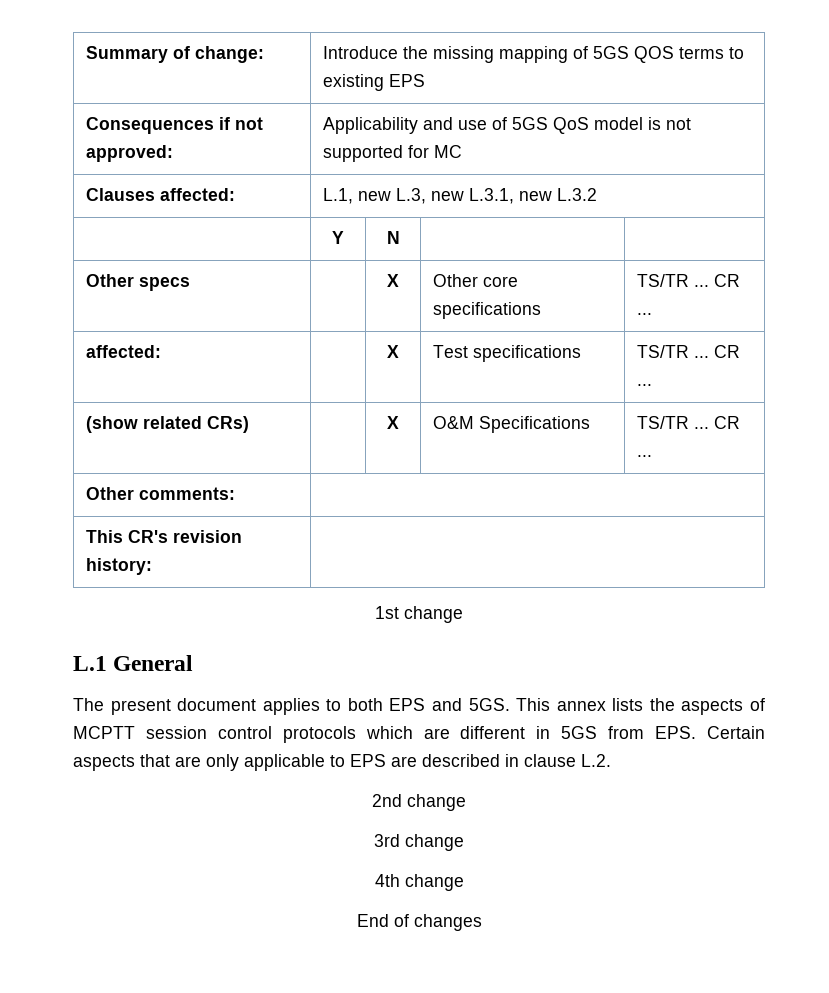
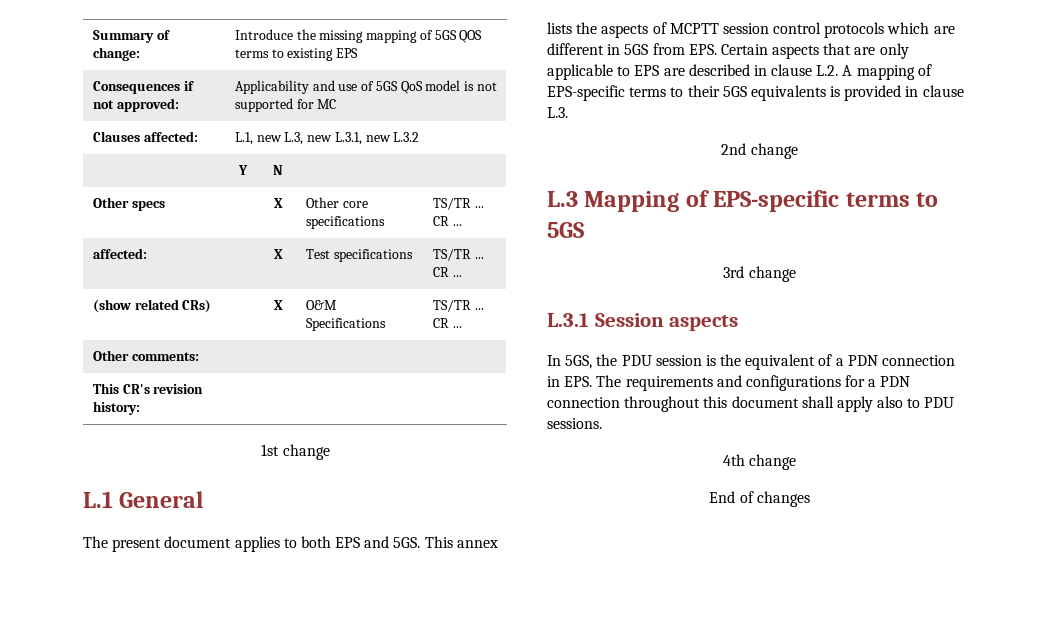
[372,794,466,811] [374,834,464,851] // 2nd change // 3rd change -> [842,64,932,80] [547,85,964,101] [547,107,568,118] [721,143,798,159] [547,190,939,212] [547,222,584,238] [723,266,796,282] [547,313,739,331] [547,354,956,370] [547,375,911,391] [547,396,955,412] [547,418,602,429] A mapping of EPS-specific terms to their 5GS equivalents is provided in clause L.3. // 2nd change // L.3 Mapping of EPS-specific terms to 5GS // 3rd change // L.3.1 Session aspects // In 5GS, the PDU session is the equivalent of a PDN connection in EPS. The requirements and configurations for a PDN connection throughout this document shall apply also to PDU sessions.

